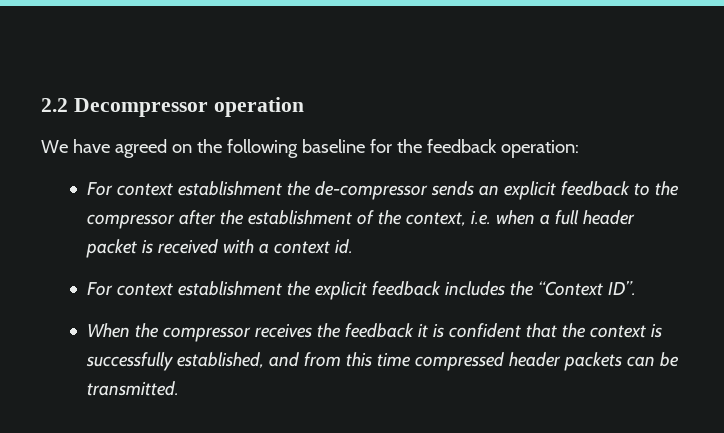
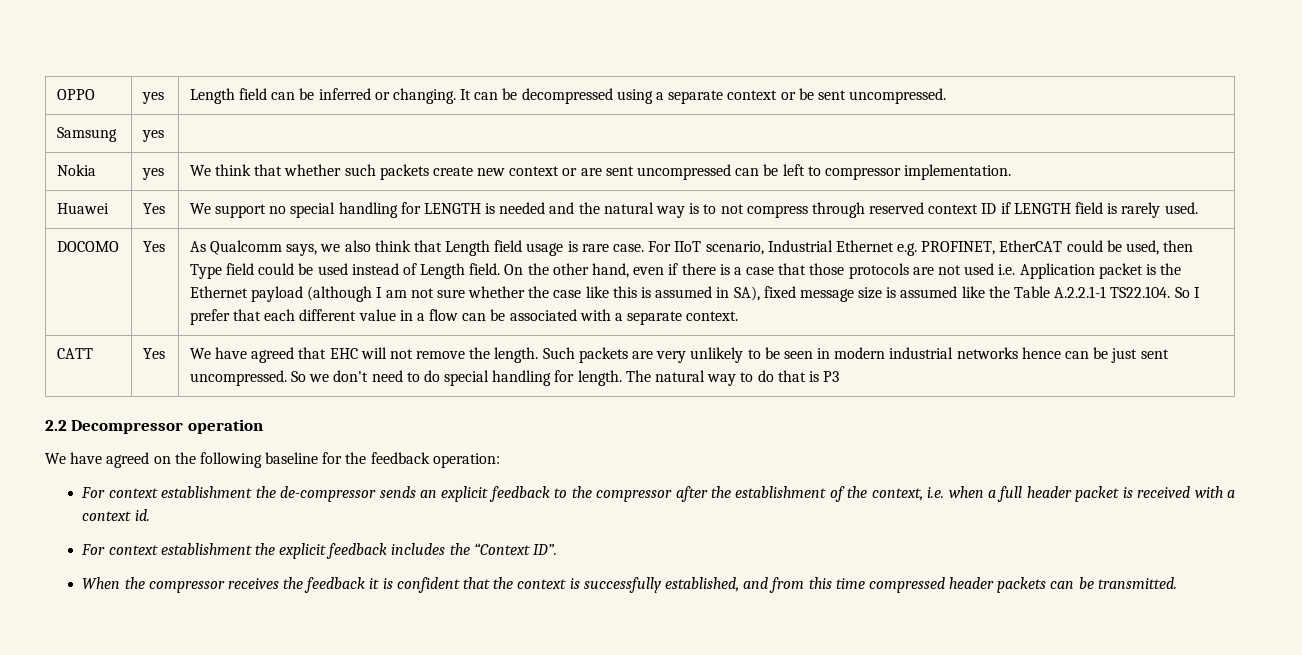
(41, 105) none -> [56,89,95,100] [141,92,164,104] [189,88,947,104] [56,127,117,142] [141,130,164,142] [56,164,96,176] [141,168,164,180] [189,164,1012,180] [56,203,109,214] [142,203,165,214] [189,202,1198,218] [56,241,119,252] [142,241,165,252] [189,240,1194,256] [189,263,1182,279] [189,286,1200,302] [189,309,739,325] [56,348,93,359] [142,348,165,359] [189,347,1169,363] [189,370,840,386] OPPO | yes | Length field can be inferred or changing. It can be decompressed using a separate context or be sent uncompressed. // Samsung | yes | // Nokia | yes | We think that whether such packets create new context or are sent uncompressed can be left to compressor implementation. // Huawei | Yes | We support no special handling for LENGTH is needed and the natural way is to not compress through reserved context ID if LENGTH field is rarely used. // DOCOMO | Yes | As Qualcomm says, we also think that Length field usage is rare case. For IIoT scenario, Industrial Ethernet e.g. PROFINET, EtherCAT could be used, then Type field could be used instead of Length field. On the other hand, even if there is a case that those protocols are not used i.e. Application packet is the Ethernet payload (although I am not sure whether the case like this is assumed in SA), fixed message size is assumed like the Table A.2.2.1-1 TS22.104. So I prefer that each different value in a flow can be associated with a separate context. // CATT | Yes | We have agreed that EHC will not remove the length. Such packets are very unlikely to be seen in modern industrial networks hence can be just sent uncompressed. So we don't need to do special handling for length. The natural way to do that is P3 //

